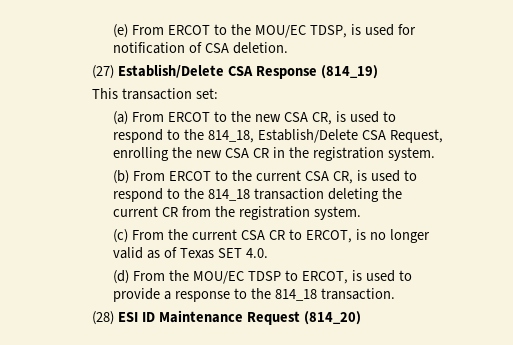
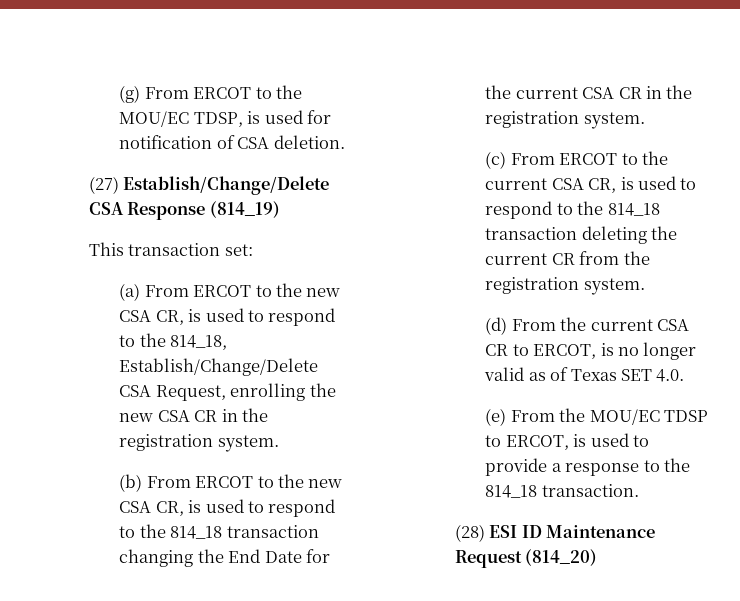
[113,24,129,38] (e) -> [119,85,141,103] (g)
[118,64,225,78] Establish/Delete -> [123,176,330,195] Establish/Change/Delete
[258,129,359,143] Establish/Delete -> [119,358,319,376] Establish/Change/Delete
(253, 175) none -> [308,479,343,488] [119,499,336,517] [119,524,319,539] [119,549,331,567] [485,85,693,99] [485,111,645,129] [485,151,669,169] new CSA CR, is used to respond to the 814_18 transaction changing the End Date for the current CSA CR in the registration system. // (c) From ERCOT to the
[113,229,129,243] (c) -> [485,317,508,335] (d)
[113,270,130,284] (d) -> [485,408,507,426] (e)

